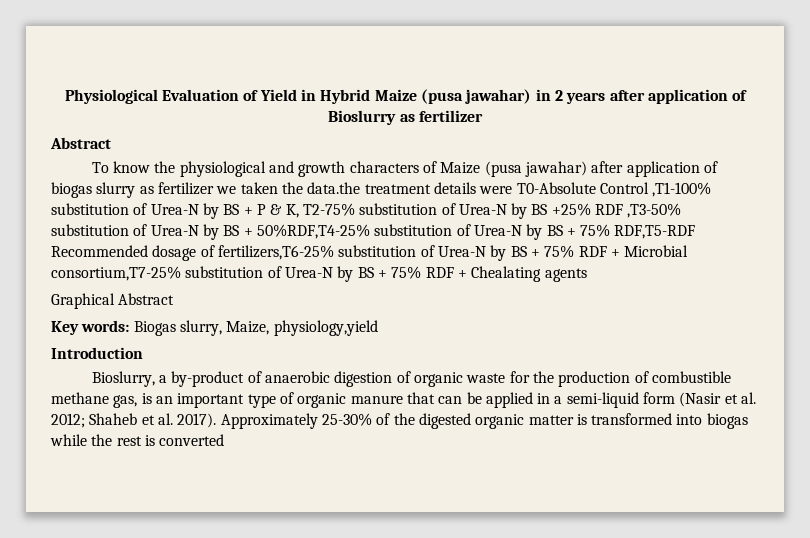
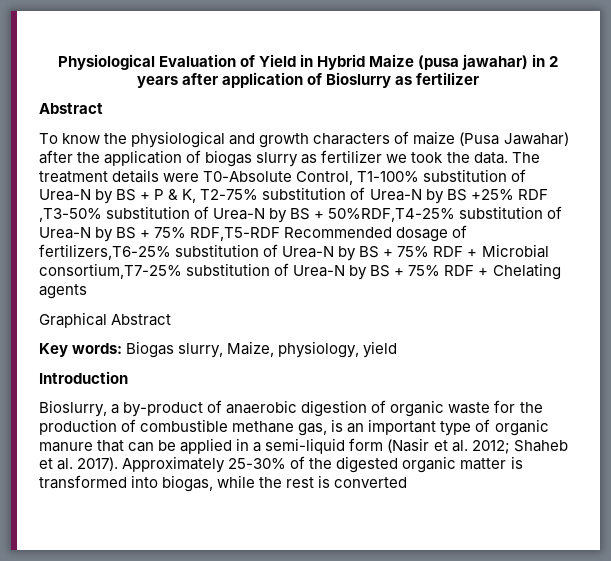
[440,161,624,177] Maize (pusa jawahar) after -> [413,131,569,146] [39,150,101,164] maize (Pusa Jawahar) after the
[240,182,361,194] taken the data.the -> [411,152,540,164] took the data. The
[599,182,712,197] Control ,T1-100% -> [296,171,420,185] Control, T1-100%
[471,266,542,282] Chealating -> [492,263,561,280] Chelating
[273,320,378,336] physiology,yield -> [278,341,398,358] physiology, yield
[706,413,748,429] biogas -> [162,475,214,492] biogas,

